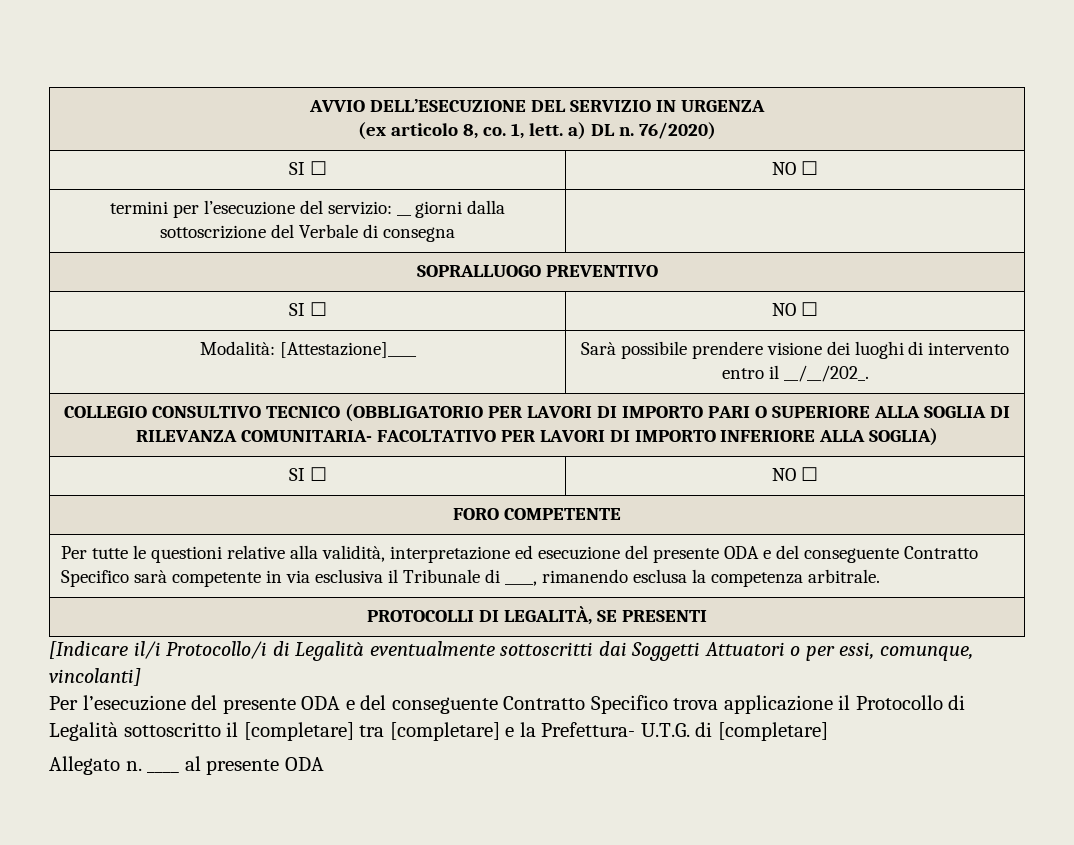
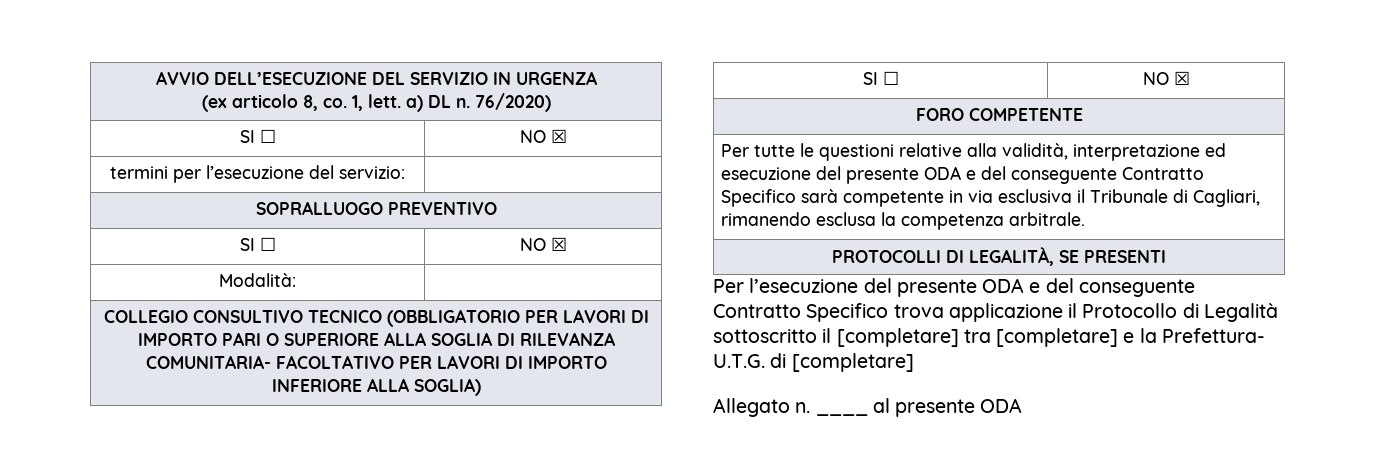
[800,161,818,175] ☐ -> [550,129,567,143] ☒
[396,200,506,218] [160,224,455,242] __ giorni dalla sottoscrizione del Verbale di consegna -> (405, 172) none
[800,302,818,316] ☐ -> [550,237,567,251] ☒
[279,342,417,358] [580,341,1010,359] [721,365,869,382] [Attestazione]____ | Sarà possibile prendere visione dei luoghi di intervento entro il __/__/202_. -> (296, 280) |
[800,467,818,481] ☐ -> [1173,71,1190,85] ☒
[504,581,537,586] ____, -> [1193,189,1261,207] Cagliari,
[49,641,973,661] [49,668,141,686] // [Indicare il/i Protocollo/i di Legalità eventualmente sottoscritti dai Soggetti Attuatori o per essi, comunque, vincolanti] -> (1166, 256) none

